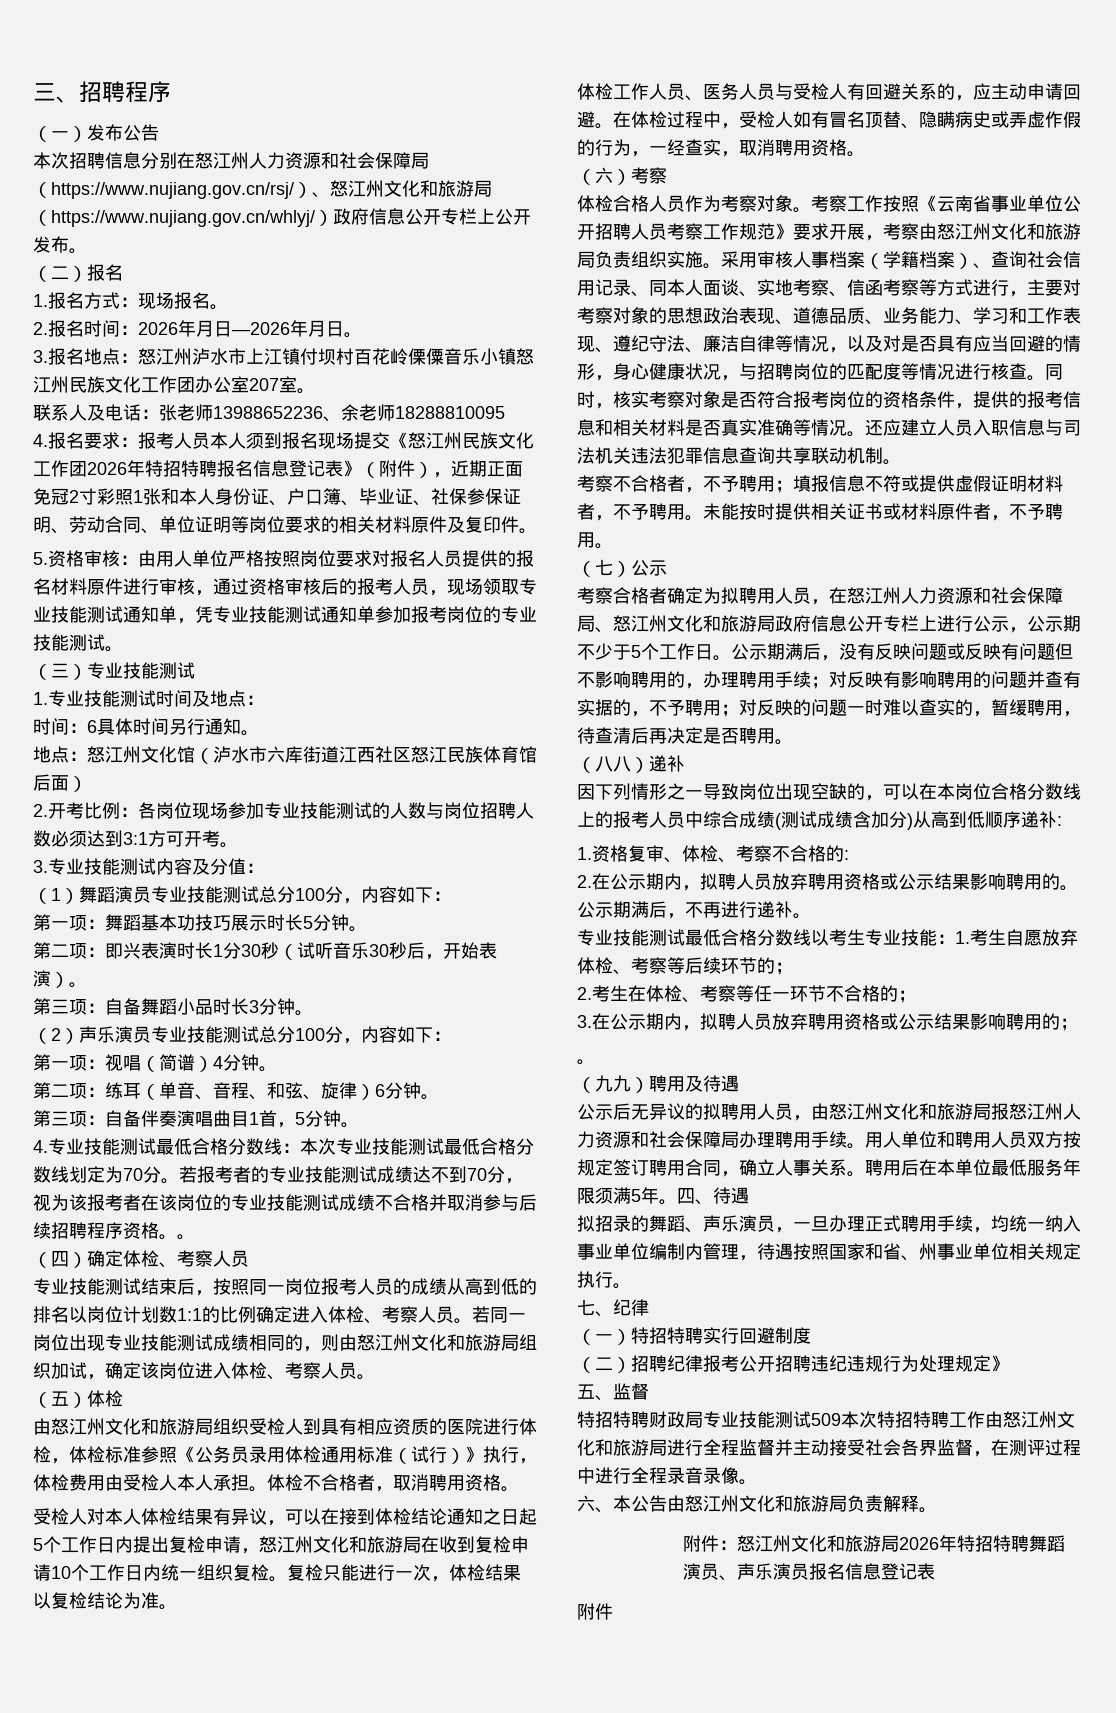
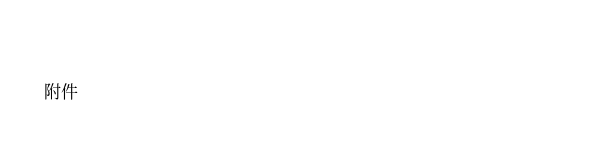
[33,81,171,103] [33,124,159,142] [33,152,429,169] [33,180,492,199] [33,208,531,227] [33,236,87,254] [33,264,123,282] [33,292,228,310] [33,320,362,338] [33,348,534,365] [33,376,315,394] [33,404,505,422] [33,432,534,449] [33,460,523,478] [33,488,521,506] [33,516,537,534] [33,550,534,567] [33,578,537,596] [33,606,537,624] [33,634,123,652] [33,662,195,680] [33,690,264,707] [33,718,259,736] [33,746,537,764] [33,774,87,792] [33,802,534,819] [33,830,238,848] [33,858,264,875] [33,886,451,904] [33,914,367,932] [33,942,497,960] [33,970,87,988] [33,998,313,1016] [33,1026,451,1044] [33,1054,277,1072] [33,1082,439,1100] [33,1110,359,1128] [33,1138,534,1155] [33,1166,523,1184] [33,1194,537,1211] [33,1222,195,1240] [33,1250,249,1268] [33,1278,537,1296] [33,1306,526,1324] [33,1334,537,1352] [33,1362,375,1380] [33,1390,123,1408] [33,1418,537,1435] [33,1446,537,1464] [33,1474,519,1492] [33,1508,537,1526] [33,1536,529,1554] [33,1564,521,1582] [33,1592,177,1610] [577,83,1081,101] [577,111,1081,129] [577,139,865,157] [577,167,667,185] [577,195,1081,213] [577,223,1081,241] [577,251,1081,269] [577,279,1081,297] [577,307,1081,325] [577,335,1081,353] [577,363,1063,381] [577,391,1081,409] [577,419,1081,437] [577,447,901,465] [577,475,1063,493] [577,503,1063,521] [577,532,613,549] [577,559,667,577] [577,587,1063,605] [577,615,1081,633] [577,643,1073,661] [577,671,1081,689] [577,699,1081,717] [577,727,793,745] [577,755,685,773] [577,783,1081,801] [577,811,1062,830] [577,845,849,863] [577,873,1078,891] [577,901,811,919] [577,929,1078,946] [577,957,793,975] [577,985,916,1003] [577,1013,1078,1031] [577,1059,595,1065] [577,1075,739,1093] [577,1103,1081,1121] [577,1131,1081,1149] [577,1159,1081,1177] [577,1187,749,1205] [577,1215,1081,1233] [577,1243,1081,1261] [577,1271,631,1289] [577,1299,649,1317] [577,1327,811,1345] [577,1355,1009,1373] [577,1383,649,1401] [577,1411,1075,1428] [577,1439,1081,1457] [577,1467,757,1485] [577,1495,937,1513] [683,1535,1066,1552] [683,1563,936,1581] 三、招聘程序 // （一）发布公告 // 本次招聘信息分别在怒江州人力资源和社会保障局（https://www.nujiang.gov.cn/rsj/）、怒江州文化和旅游局（https://www.nujiang.gov.cn/whlyj/）政府信息公开专栏上公开发布。 // （二）报名 // 1.报名方式：现场报名。 // 2.报名时间：2026年月日—2026年月日。 // 3.报名地点：怒江州泸水市上江镇付坝村百花岭傈僳音乐小镇怒江州民族文化工作团办公室207室。 // 联系人及电话：张老师13988652236、余老师18288810095 // 4.报名要求：报考人员本人须到报名现场提交《怒江州民族文化工作团2026年特招特聘报名信息登记表》（附件），近期正面免冠2寸彩照1张和本人身份证、户口簿、毕业证、社保参保证明、劳动合同、单位证明等岗位要求的相关材料原件及复印件。 // 5.资格审核：由用人单位严格按照岗位要求对报名人员提供的报名材料原件进行审核，通过资格审核后的报考人员，现场领取专业技能测试通知单，凭专业技能测试通知单参加报考岗位的专业技能测试。 // （三）专业技能测试 // 1.专业技能测试时间及地点： // 时间：6具体时间另行通知。 // 地点：怒江州文化馆（泸水市六库街道江西社区怒江民族体育馆后面） // 2.开考比例：各岗位现场参加专业技能测试的人数与岗位招聘人数必须达到3:1方可开考。 // 3.专业技能测试内容及分值： // （1）舞蹈演员专业技能测试总分100分，内容如下： // 第一项：舞蹈基本功技巧展示时长5分钟。 // 第二项：即兴表演时长1分30秒（试听音乐30秒后，开始表演）。 // 第三项：自备舞蹈小品时长3分钟。 // （2）声乐演员专业技能测试总分100分，内容如下： // 第一项：视唱（简谱）4分钟。 // 第二项：练耳（单音、音程、和弦、旋律）6分钟。 // 第三项：自备伴奏演唱曲目1首，5分钟。 // 4.专业技能测试最低合格分数线：本次专业技能测试最低合格分数线划定为70分。若报考者的专业技能测试成绩达不到70分，视为该报考者在该岗位的专业技能测试成绩不合格并取消参与后续招聘程序资格。。 // （四）确定体检、考察人员 // 专业技能测试结束后，按照同一岗位报考人员的成绩从高到低的排名以岗位计划数1:1的比例确定进入体检、考察人员。若同一岗位出现专业技能测试成绩相同的，则由怒江州文化和旅游局组织加试，确定该岗位进入体检、考察人员。 // （五）体检 // 由怒江州文化和旅游局组织受检人到具有相应资质的医院进行体检，体检标准参照《公务员录用体检通用标准（试行）》执行，体检费用由受检人本人承担。体检不合格者，取消聘用资格。 // 受检人对本人体检结果有异议，可以在接到体检结论通知之日起5个工作日内提出复检申请，怒江州文化和旅游局在收到复检申请10个工作日内统一组织复检。复检只能进行一次，体检结果以复检结论为准。 // 体检工作人员、医务人员与受检人有回避关系的，应主动申请回避。在体检过程中，受检人如有冒名顶替、隐瞒病史或弄虚作假的行为，一经查实，取消聘用资格。 // （六）考察 // 体检合格人员作为考察对象。考察工作按照《云南省事业单位公开招聘人员考察工作规范》要求开展，考察由怒江州文化和旅游局负责组织实施。采用审核人事档案（学籍档案）、查询社会信用记录、同本人面谈、实地考察、信函考察等方式进行，主要对考察对象的思想政治表现、道德品质、业务能力、学习和工作表现、遵纪守法、廉洁自律等情况，以及对是否具有应当回避的情形，身心健康状况，与招聘岗位的匹配度等情况进行核查。同时，核实考察对象是否符合报考岗位的资格条件，提供的报考信息和相关材料是否真实准确等情况。还应建立人员入职信息与司法机关违法犯罪信息查询共享联动机制。 // 考察不合格者，不予聘用；填报信息不符或提供虚假证明材料者，不予聘用。未能按时提供相关证书或材料原件者，不予聘用。 // （七）公示 // 考察合格者确定为拟聘用人员，在怒江州人力资源和社会保障局、怒江州文化和旅游局政府信息公开专栏上进行公示，公示期不少于5个工作日。公示期满后，没有反映问题或反映有问题但不影响聘用的，办理聘用手续；对反映有影响聘用的问题并查有实据的，不予聘用；对反映的问题一时难以查实的，暂缓聘用，待查清后再决定是否聘用。 // （八八）递补 // 因下列情形之一导致岗位出现空缺的，可以在本岗位合格分数线上的报考人员中综合成绩(测试成绩含加分)从高到低顺序递补: // 1.资格复审、体检、考察不合格的: // 2.在公示期内，拟聘人员放弃聘用资格或公示结果影响聘用的。公示期满后，不再进行递补。 // 专业技能测试最低合格分数线以考生专业技能：1.考生自愿放弃体检、考察等后续环节的； // 2.考生在体检、考察等任一环节不合格的； // 3.在公示期内，拟聘人员放弃聘用资格或公示结果影响聘用的； // 。 // （九九）聘用及待遇 // 公示后无异议的拟聘用人员，由怒江州文化和旅游局报怒江州人力资源和社会保障局办理聘用手续。用人单位和聘用人员双方按规定签订聘用合同，确立人事关系。聘用后在本单位最低服务年限须满5年。四、待遇 // 拟招录的舞蹈、声乐演员，一旦办理正式聘用手续，均统一纳入事业单位编制内管理，待遇按照国家和省、州事业单位相关规定执行。 // 七、纪律 // （一）特招特聘实行回避制度 // （二）招聘纪律报考公开招聘违纪违规行为处理规定》 // 五、监督 // 特招特聘财政局专业技能测试509本次特招特聘工作由怒江州文化和旅游局进行全程监督并主动接受社会各界监督，在测评过程中进行全程录音录像。 // 六、本公告由怒江州文化和旅游局负责解释。 // 附件：怒江州文化和旅游局2026年特招特聘舞蹈演员、声乐演员报名信息登记表 // -> (44, 91) none

